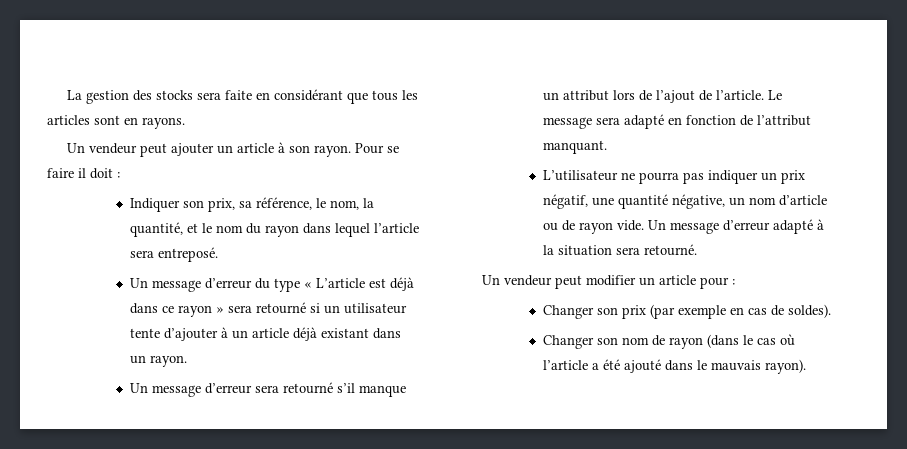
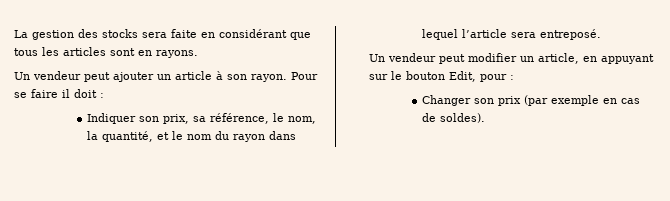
[129,277,414,292] [129,302,407,317] [129,327,401,341] [129,355,187,367] [129,382,406,397] [542,90,782,103] [542,114,811,129] [542,140,607,154] [542,170,805,184] [542,194,827,209] [542,219,824,234] [542,244,697,256] // Un message d’erreur du type « L’article est déjà dans ce rayon » sera retourné si un utilisateur tente d’ajouter à un article déjà existant dans un rayon. // Un message d’erreur sera retourné s’il manque un attribut lors de l’ajout de l’article. Le message sera adapté en fonction de l’attribut manquant. // L’utilisateur ne pourra pas indiquer un prix négatif, une quantité négative, un nom d’article ou de rayon vide. Un message d’erreur adapté à la situation sera retourné. -> (601, 34) none
[659,275,697,285] article -> [538,53,655,64] [369,71,477,82] article, en appuyant sur le bouton Edit,
[542,334,795,349] [542,359,806,374] // Changer son nom de rayon (dans le cas où l’article a été ajouté dans le mauvais rayon). -> (485, 118) none

